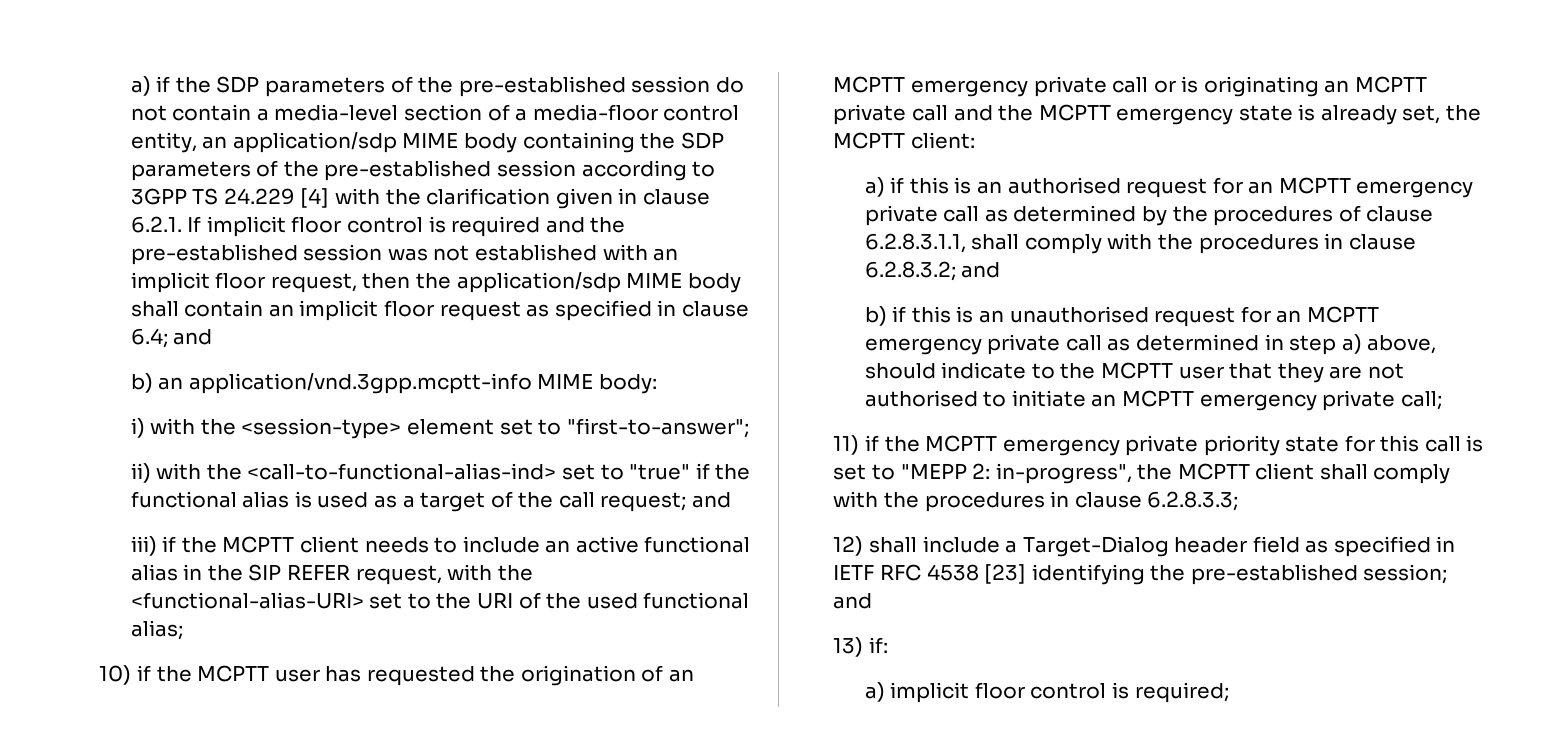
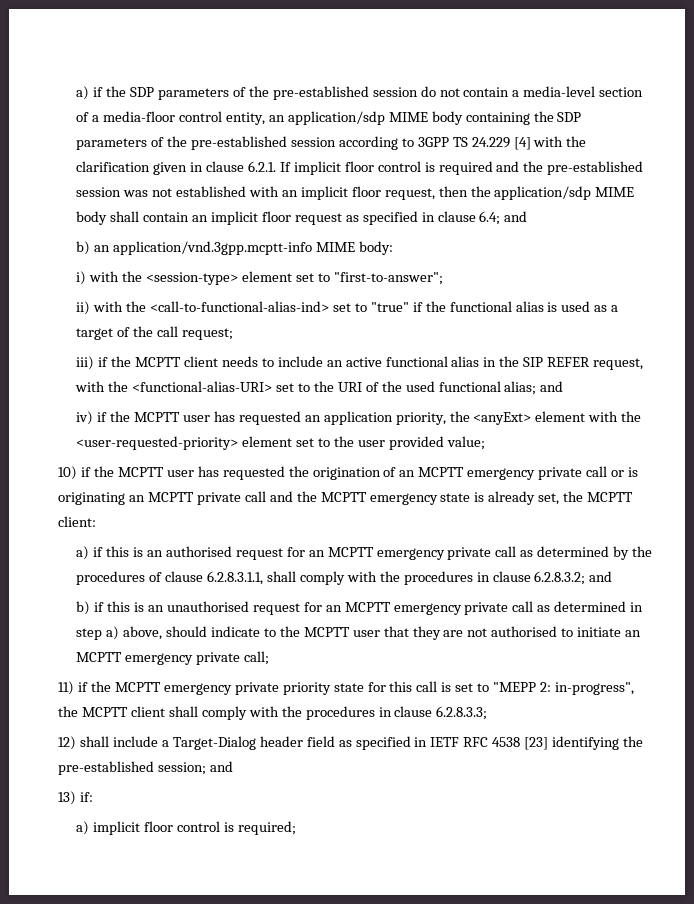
[691,492,731,508] and -> (234, 334) none
(183, 630) none -> [540,381,564,392] [76,411,642,425] [76,436,485,450] and // iv) if the MCPTT user has requested an application priority, the <anyExt> element with the <user-requested-priority> element set to the user provided value;

